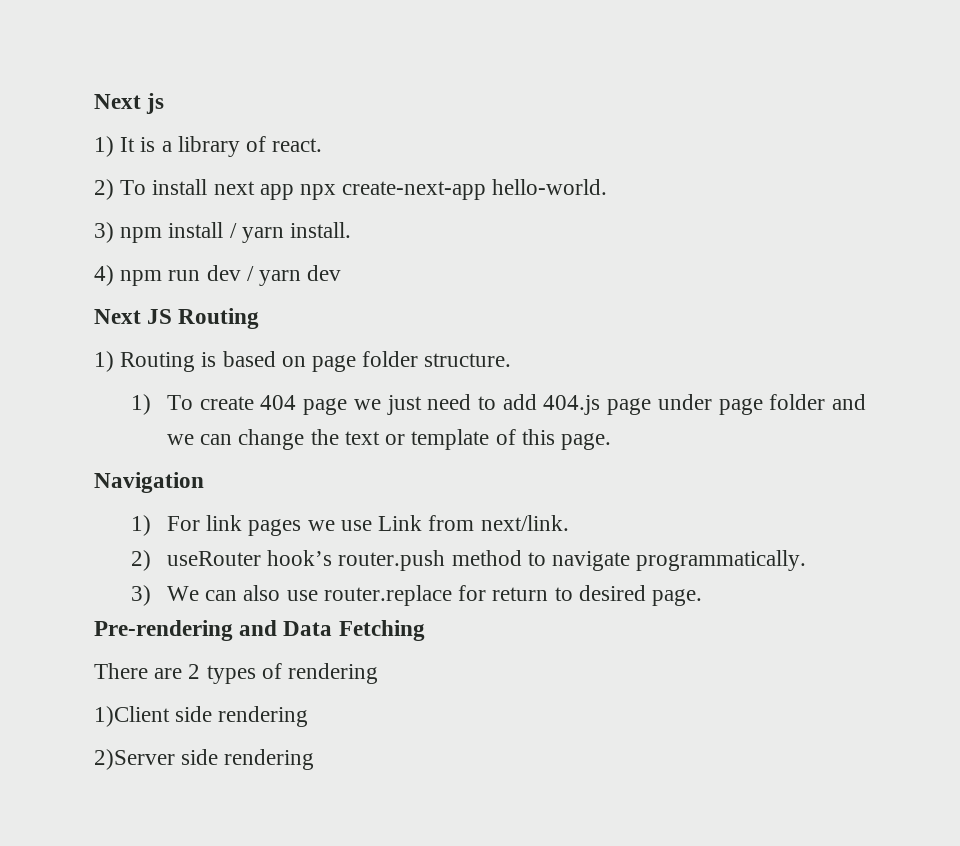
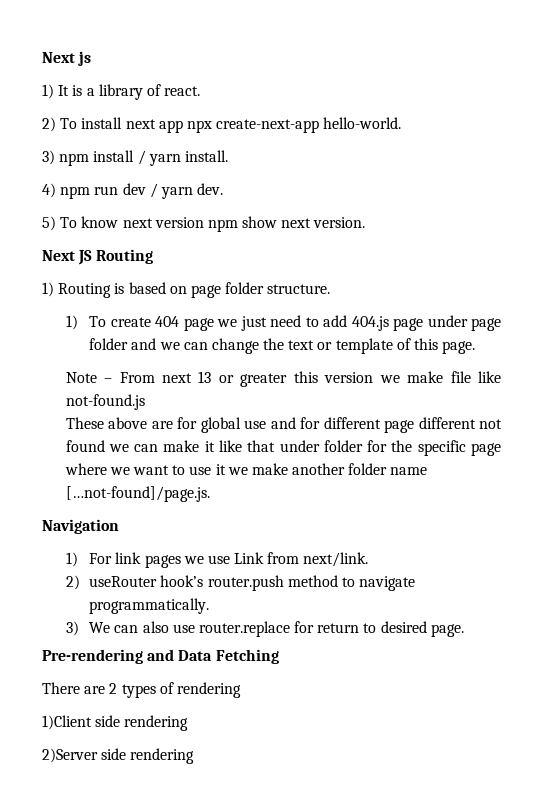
[307,265,342,281] dev -> [197,183,224,195] [42,216,366,232] dev. // 5) To know next version npm show next version.
(611, 441) none -> [65,371,501,387] [65,394,145,410] [65,417,503,433] [65,440,501,456] [64,463,428,475] [65,486,210,502] // Note – From next 13 or greater this version we make file like not-found.js // These above are for global use and for different page different not found we can make it like that under folder for the specific page where we want to use it we make another folder name […not-found]/page.js.

